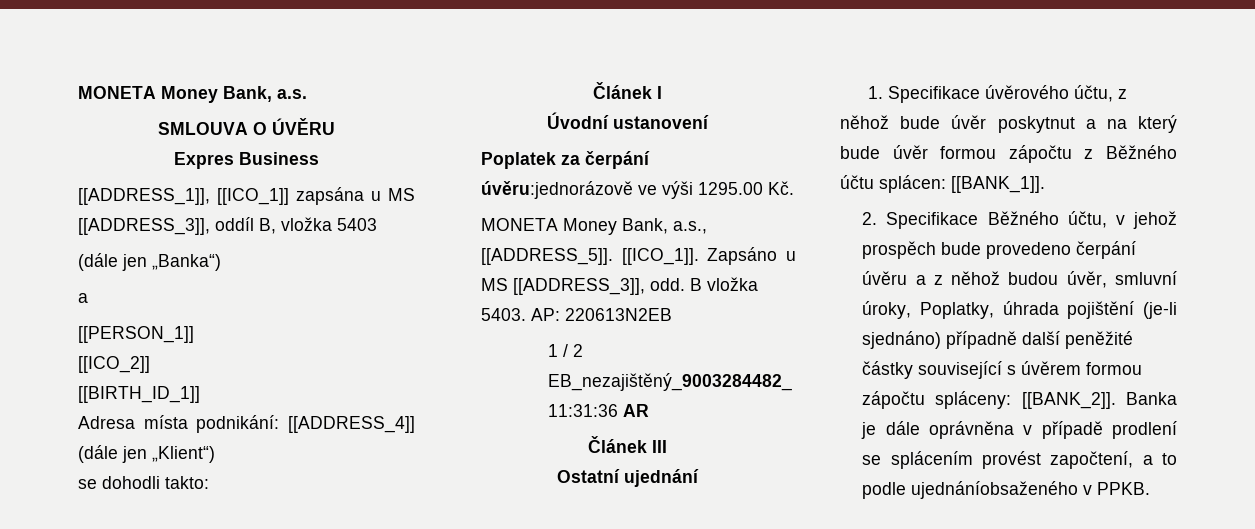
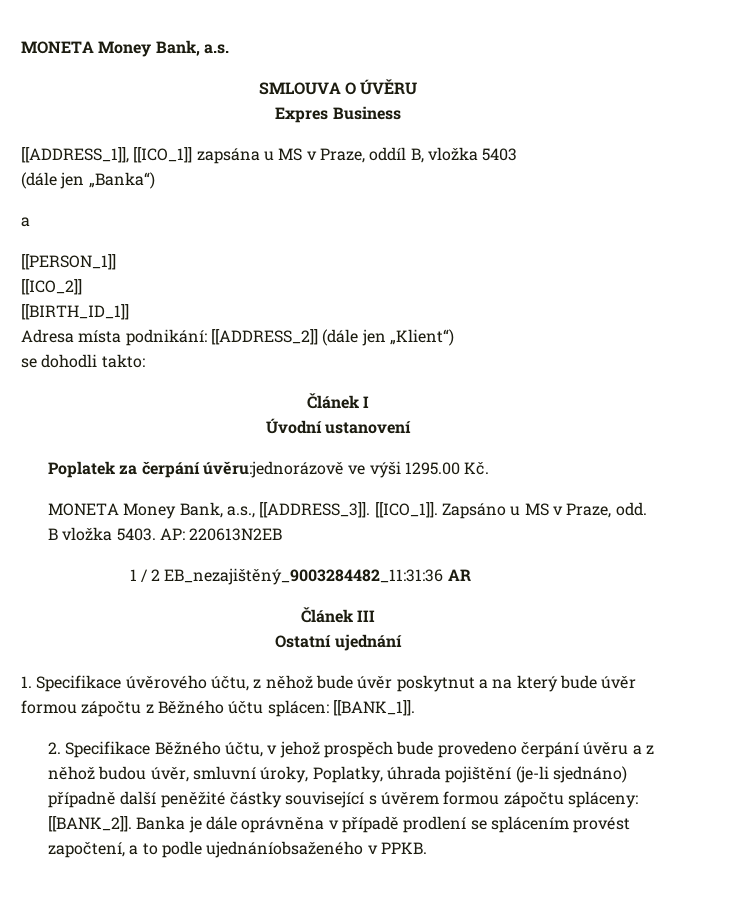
[78,218,210,235] [[ADDRESS_3]], -> [306,148,365,163] v Praze,
[288,416,415,433] [[ADDRESS_4]] -> [210,329,318,345] [[ADDRESS_2]]
[481,248,614,265] [[ADDRESS_5]]. -> [259,502,371,518] [[ADDRESS_3]].
[513,278,646,295] [[ADDRESS_3]], -> [553,503,612,518] v Praze,

